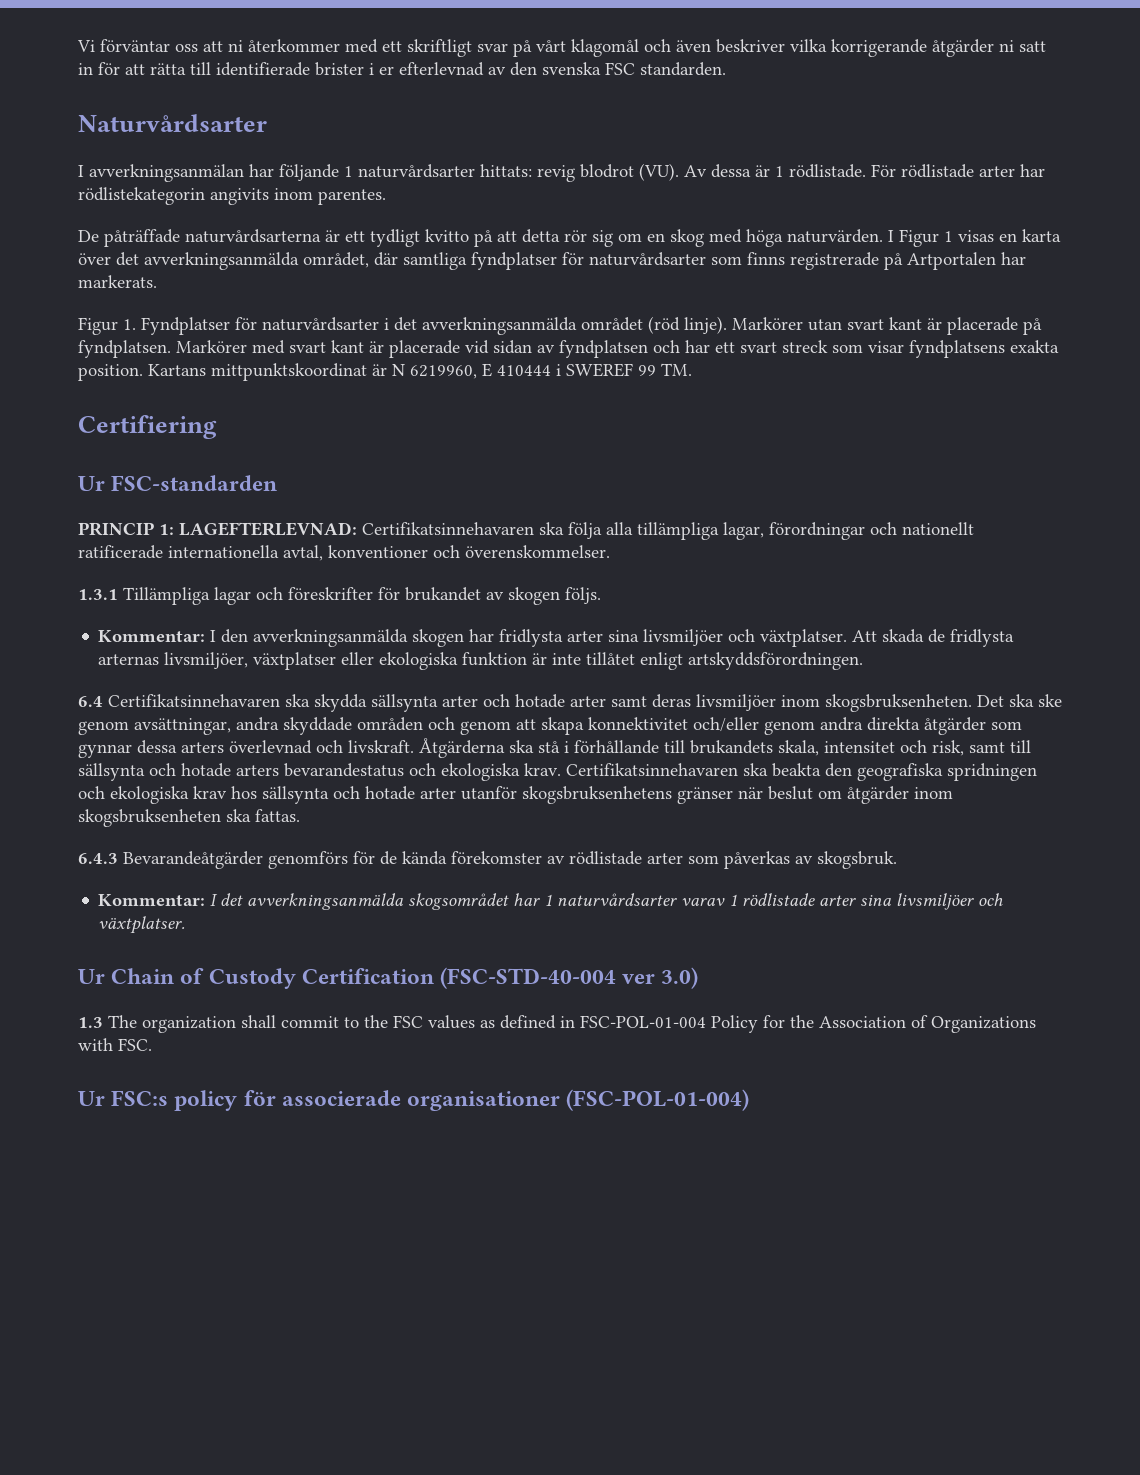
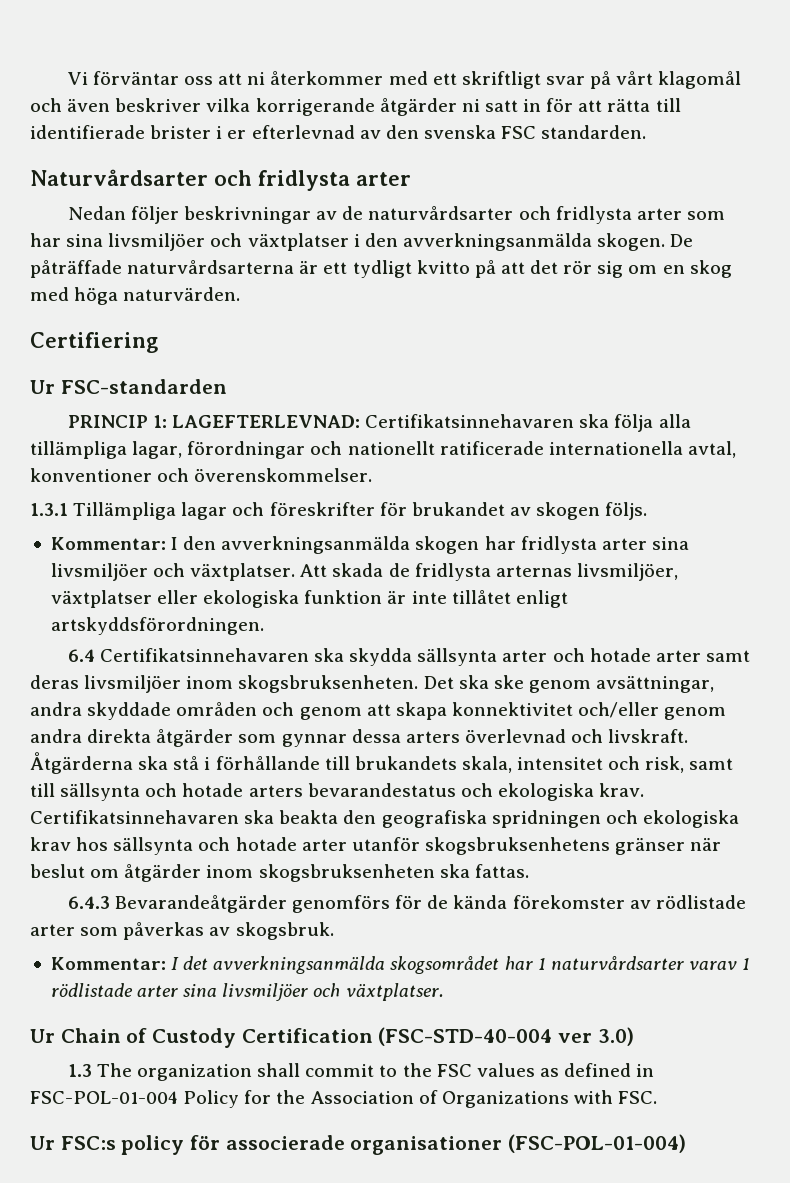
[78,163,1045,182] [78,187,386,205] // I avverkningsanmälan har följande 1 naturvårdsarter hittats: revig blodrot (VU). Av dessa är 1 rödlistade. För rödlistade arter har rödlistekategorin angivits inom parentes. // -> [214,170,411,191] [67,206,725,224] [30,233,666,251] och fridlysta arter // Nedan följer beskrivningar av de naturvårdsarter och fridlysta arter som har sina livsmiljöer och växtplatser i den avverkningsanmälda skogen.
[522,229,560,243] detta -> [530,260,559,274] det
[888,229,1061,247] [78,252,1026,270] [78,275,157,288] [78,316,1042,335] [78,340,1059,358] [78,363,692,381] I Figur 1 visas en karta över det avverkningsanmälda området, där samtliga fyndplatser för naturvårdsarter som finns registrerade på Artportalen har markerats. // Figur 1. Fyndplatser för naturvårdsarter i det avverkningsanmälda området (röd linje). Markörer utan svart kant är placerade på fyndplatsen. Markörer med svart kant är placerade vid sidan av fyndplatsen och har ett svart streck som visar fyndplatsens exakta position. Kartans mittpunktskoordinat är N 6219960, E 410444 i SWEREF 99 TM. -> (241, 294) none

